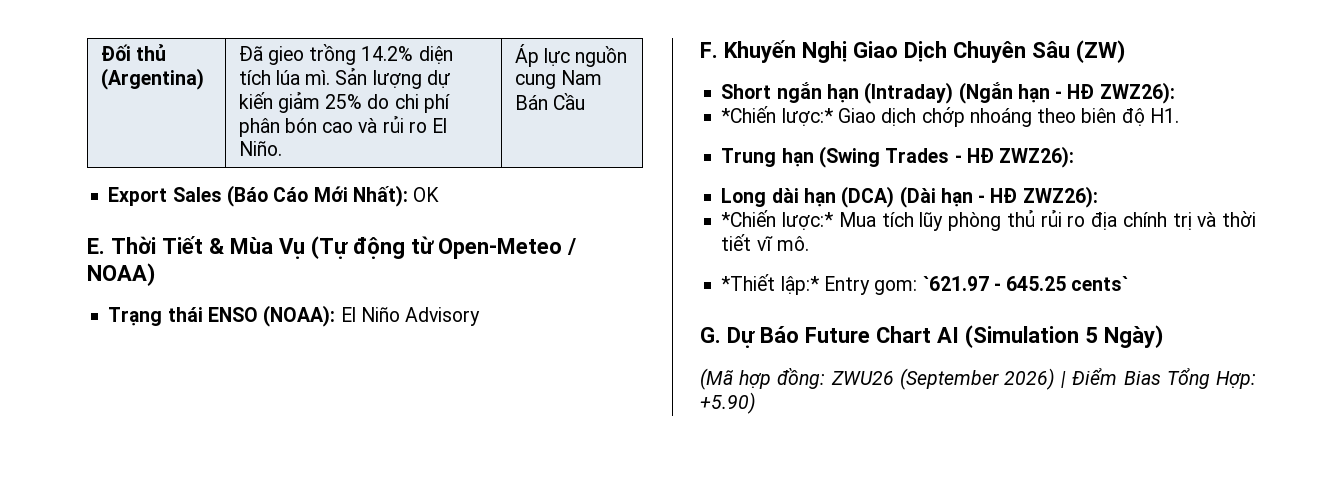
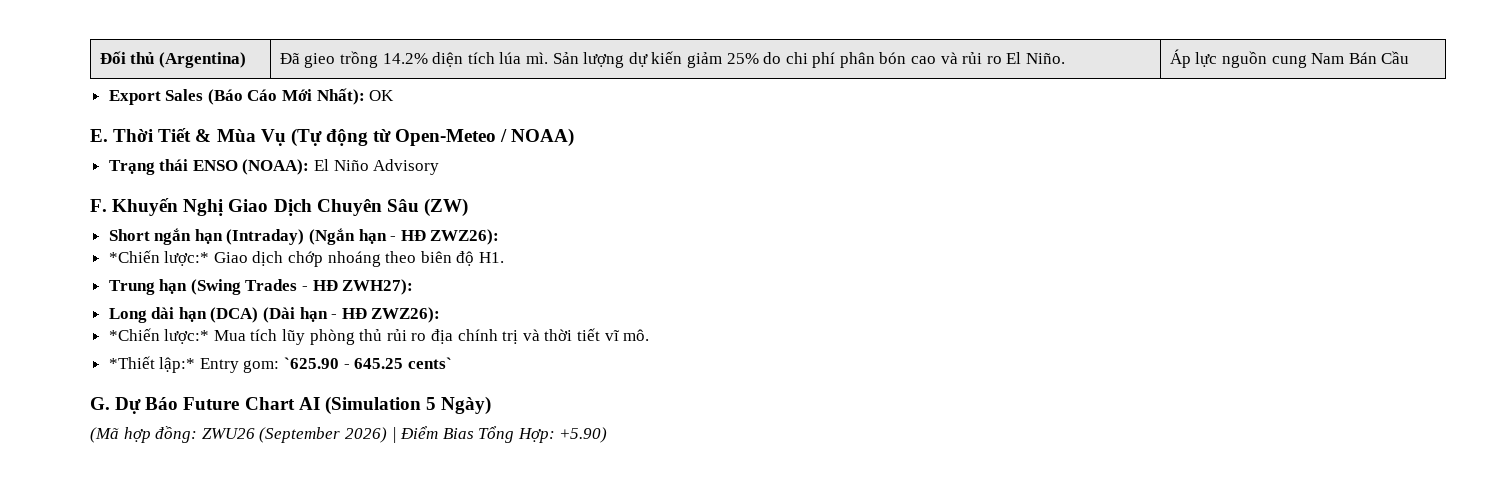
[999,146,1075,168] ZWZ26): -> [342,279,414,295] ZWH27):
[922,276,989,291] `621.97 -> [284,357,340,369] `625.90

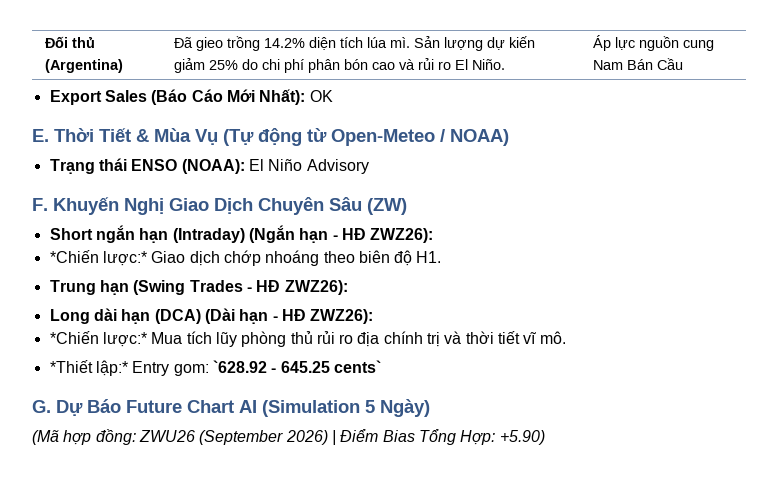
[342,279,414,295] ZWH27): -> [284,280,348,295] ZWZ26):
[284,357,340,369] `625.90 -> [212,360,267,373] `628.92

